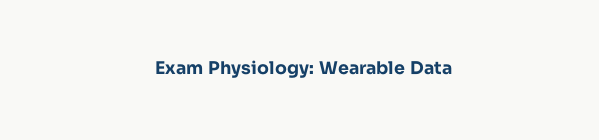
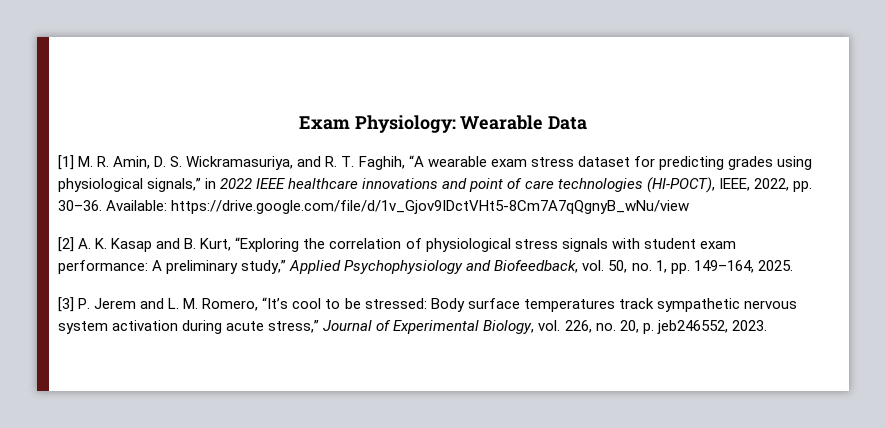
(452, 68) none -> [58,155,812,170] [58,177,812,193] [58,200,690,214] [58,237,736,252] [58,260,793,274] [58,297,797,312] [58,320,767,334] // [1] M. R. Amin, D. S. Wickramasuriya, and R. T. Faghih, “A wearable exam stress dataset for predicting grades using physiological signals,” in 2022 IEEE healthcare innovations and point of care technologies (HI-POCT), IEEE, 2022, pp. 30–36. Available: https://drive.google.com/file/d/1v_Gjov9IDctVHt5-8Cm7A7qQgnyB_wNu/view // [2] A. K. Kasap and B. Kurt, “Exploring the correlation of physiological stress signals with student exam performance: A preliminary study,” Applied Psychophysiology and Biofeedback, vol. 50, no. 1, pp. 149–164, 2025. // [3] P. Jerem and L. M. Romero, “It’s cool to be stressed: Body surface temperatures track sympathetic nervous system activation during acute stress,” Journal of Experimental Biology, vol. 226, no. 20, p. jeb246552, 2023.

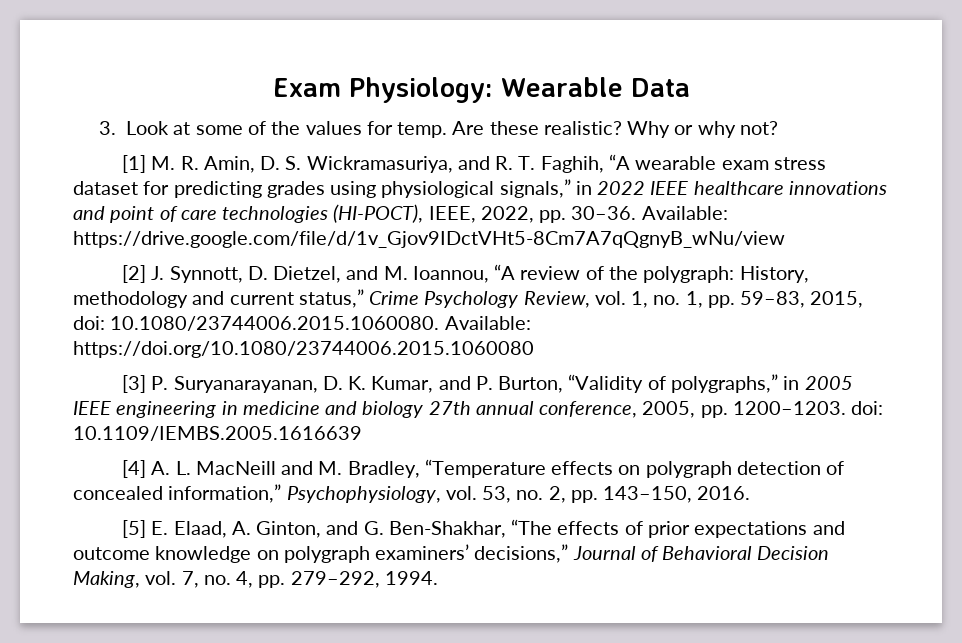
(588, 123) none -> [99,121,778,138] // 3. Look at some of the values for temp. Are these realistic? Why or why not?
[78,237,736,252] [58,260,793,274] [58,297,797,312] [58,320,767,334] A. K. Kasap and B. Kurt, “Exploring the correlation of physiological stress signals with student exam performance: A preliminary study,” Applied Psychophysiology and Biofeedback, vol. 50, no. 1, pp. 149–164, 2025. // [3] P. Jerem and L. M. Romero, “It’s cool to be stressed: Body surface temperatures track sympathetic nervous system activation during acute stress,” Journal of Experimental Biology, vol. 226, no. 20, p. jeb246552, 2023. -> [151,264,809,283] [73,289,864,308] [73,316,531,331] [73,341,534,358] [122,374,853,393] [73,401,884,418] [73,426,362,441] [122,459,845,478] [73,484,751,503] [122,519,845,538] [73,544,830,563] [73,571,438,588] J. Synnott, D. Dietzel, and M. Ioannou, “A review of the polygraph: History, methodology and current status,” Crime Psychology Review, vol. 1, no. 1, pp. 59–83, 2015, doi: 10.1080/23744006.2015.1060080. Available: https://doi.org/10.1080/23744006.2015.1060080 // [3] P. Suryanarayanan, D. K. Kumar, and P. Burton, “Validity of polygraphs,” in 2005 IEEE engineering in medicine and biology 27th annual conference, 2005, pp. 1200–1203. doi: 10.1109/IEMBS.2005.1616639 // [4] A. L. MacNeill and M. Bradley, “Temperature effects on polygraph detection of concealed information,” Psychophysiology, vol. 53, no. 2, pp. 143–150, 2016. // [5] E. Elaad, A. Ginton, and G. Ben-Shakhar, “The effects of prior expectations and outcome knowledge on polygraph examiners’ decisions,” Journal of Behavioral Decision Making, vol. 7, no. 4, pp. 279–292, 1994.

